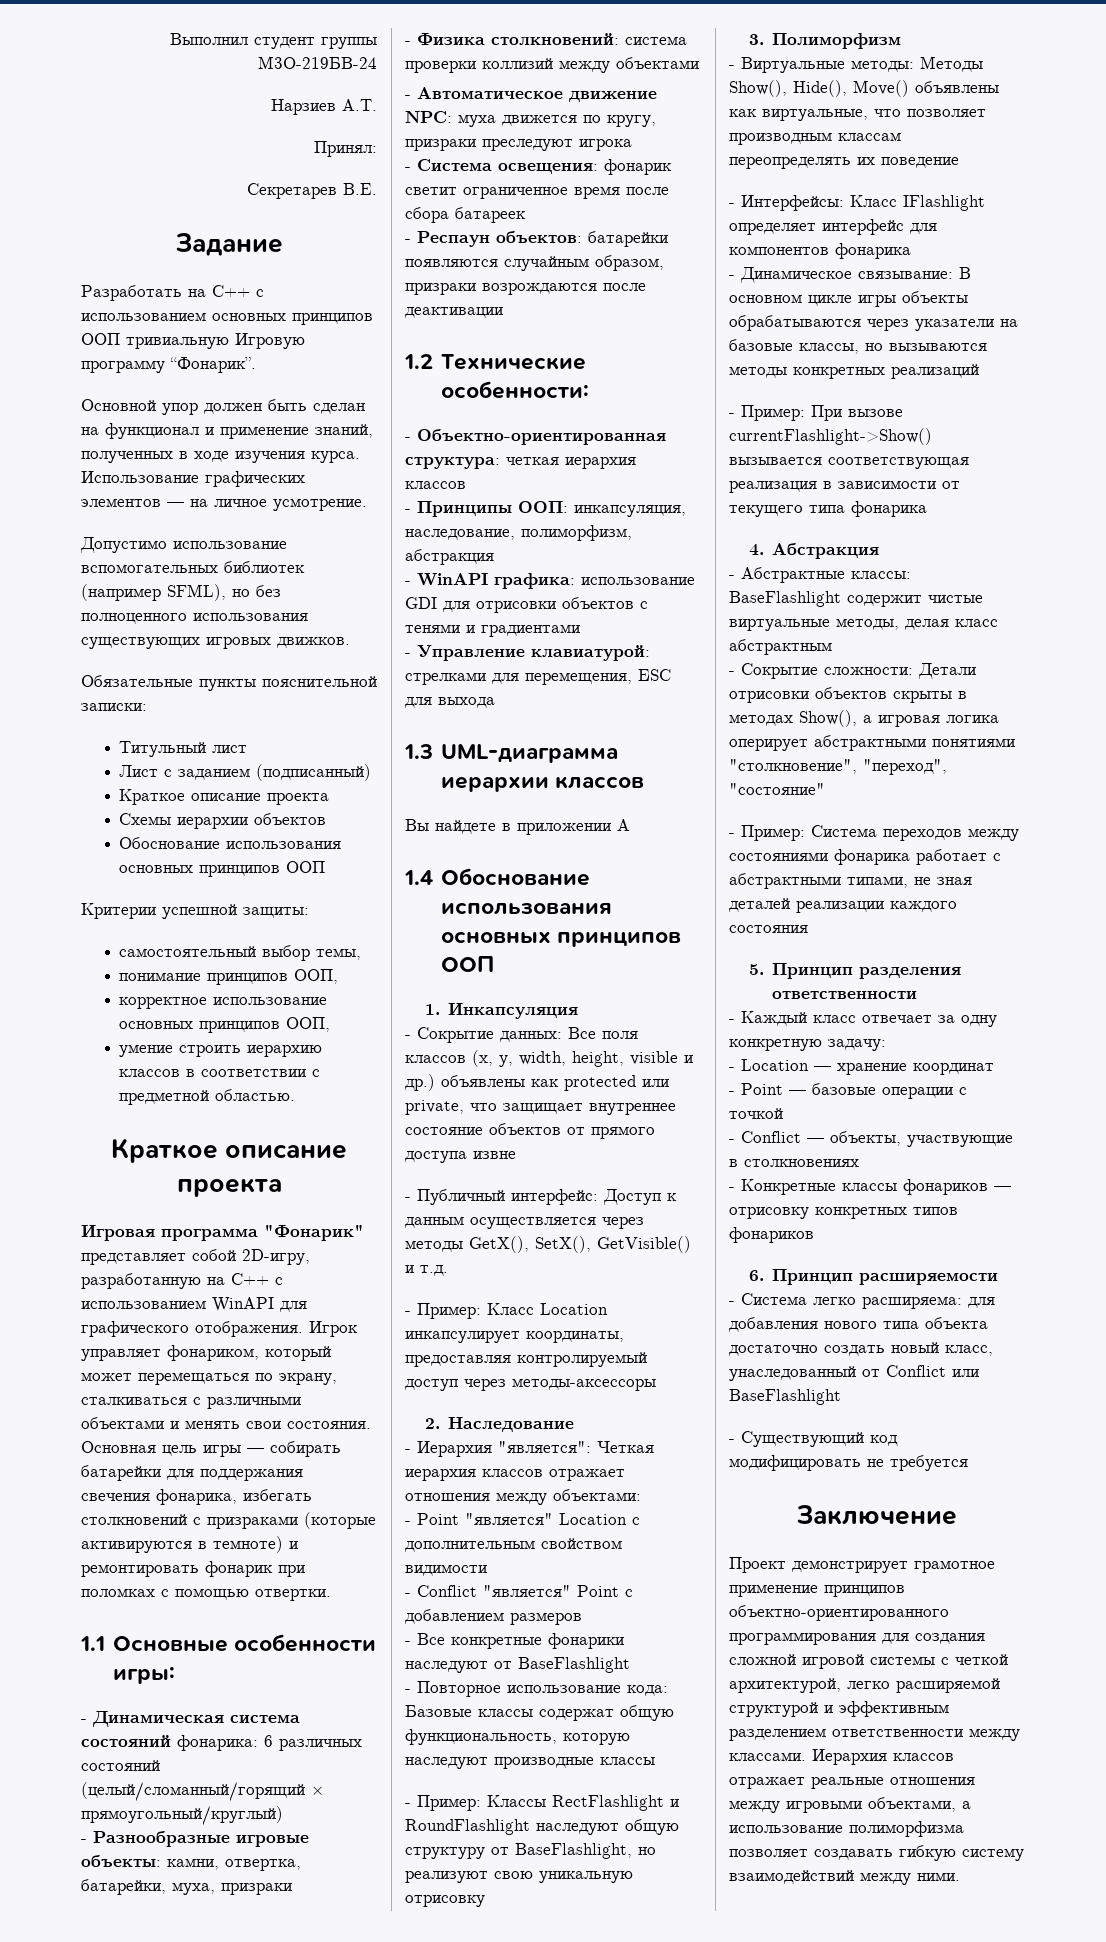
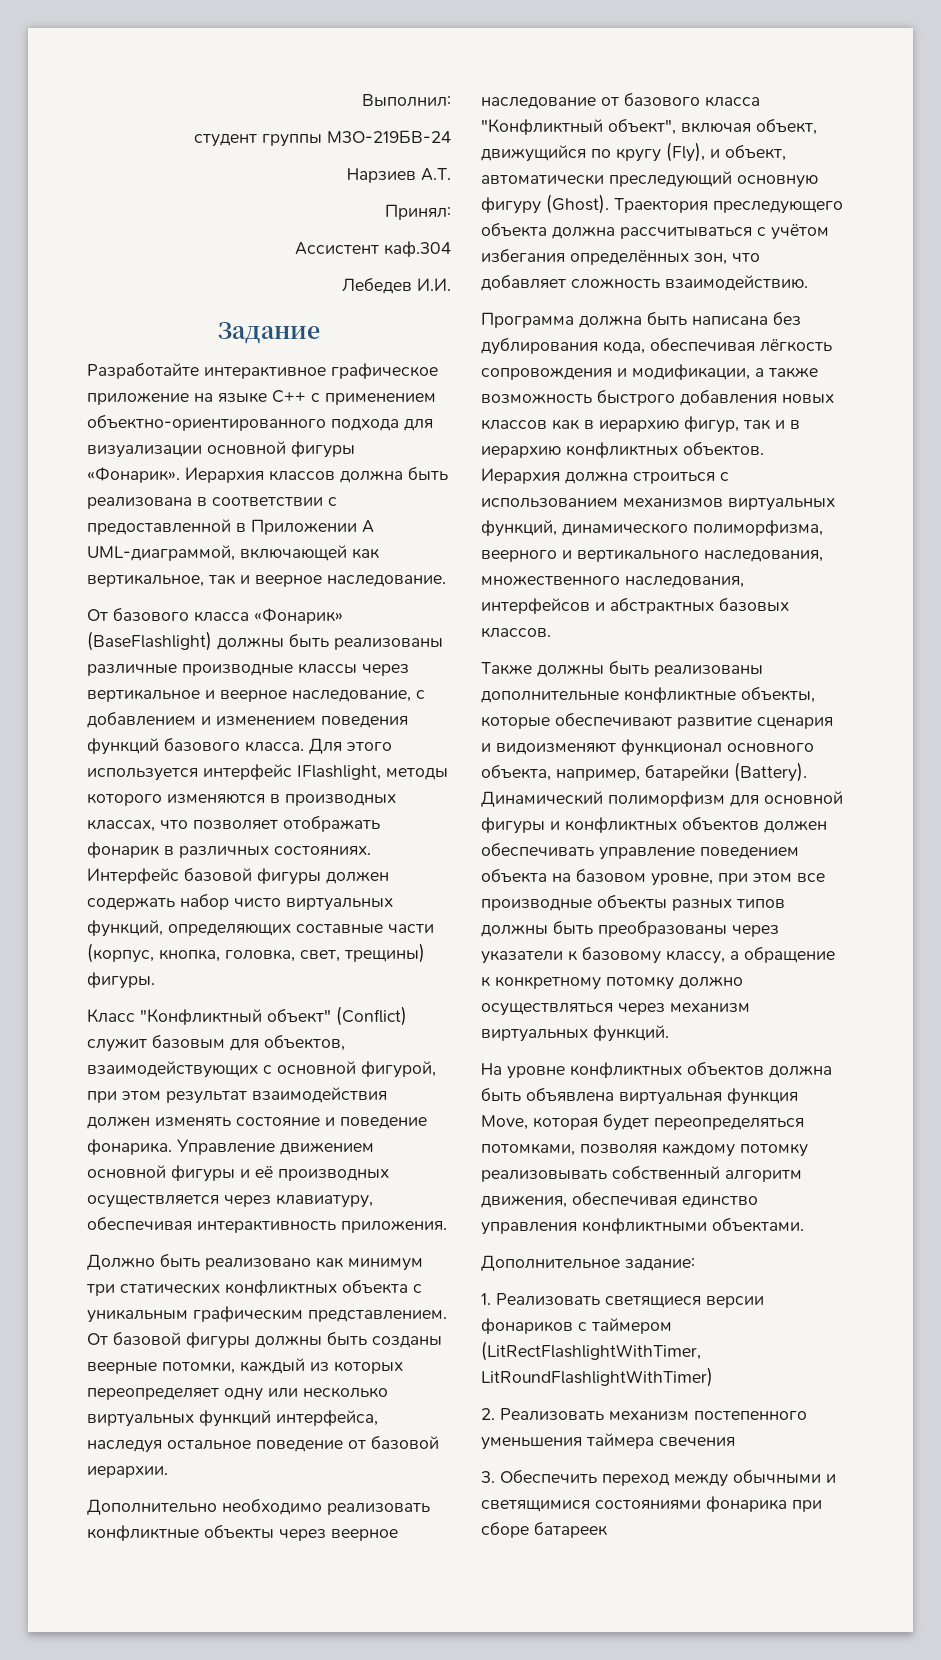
[170,33,248,45] Выполнил -> [362,94,451,107] Выполнил: //
[247,183,377,199] [174,233,283,256] [81,285,264,301] [81,312,373,325] [81,333,305,349] [81,357,256,373] [81,399,365,415] [81,423,373,439] [81,451,360,463] [81,471,305,487] [81,498,367,511] [80,537,287,553] [81,561,305,573] [81,584,281,601] [81,613,308,624] [81,637,350,649] [81,675,377,691] [81,703,147,711] [119,741,248,757] [119,764,372,781] [119,789,330,805] [119,813,327,829] [119,837,342,849] [119,861,326,877] [81,903,309,919] [119,945,362,961] [119,969,339,985] [119,997,328,1009] [119,1017,331,1033] [119,1044,323,1057] [119,1069,321,1077] [119,1089,296,1105] [110,1138,348,1163] [176,1177,282,1197] [81,1224,364,1241] [81,1249,310,1265] [81,1273,283,1289] [81,1297,307,1312] [81,1321,358,1337] [81,1345,331,1361] [81,1372,337,1385] [81,1396,301,1409] [81,1417,371,1429] [81,1441,341,1457] [81,1465,303,1481] [81,1489,312,1505] [81,1512,376,1529] [81,1536,298,1553] [81,1561,305,1577] [81,1588,331,1601] [80,1634,377,1652] [113,1667,176,1684] [81,1711,300,1727] [81,1735,362,1751] [81,1760,160,1771] [81,1782,324,1801] [81,1806,283,1825] [81,1831,309,1847] [81,1855,301,1871] [81,1879,292,1895] [405,32,687,46] [405,57,699,73] [405,87,657,102] [405,111,656,127] [405,139,632,151] [405,159,672,175] [405,186,669,199] [405,207,526,223] [405,231,668,247] [405,255,664,271] [405,283,646,295] [405,307,503,318] [404,354,587,370] [441,381,590,399] [405,429,666,445] [405,457,636,469] [405,481,466,489] [405,501,686,517] [405,525,632,541] [405,549,494,565] [405,573,695,589] [405,597,648,613] [405,624,580,637] [405,645,650,661] [405,669,671,685] [405,697,495,708] [404,744,619,763] [441,776,645,792] [405,819,630,835] [404,868,591,886] [441,902,613,916] [441,932,682,947] [441,956,495,972] [425,1002,579,1019] [405,1027,638,1043] [405,1050,693,1067] [405,1074,669,1091] [405,1100,676,1115] [405,1123,655,1139] [405,1151,516,1163] [405,1189,677,1205] [405,1216,644,1229] [405,1236,691,1253] [405,1265,448,1276] [405,1303,608,1319] [405,1331,624,1343] [405,1352,647,1367] [405,1378,656,1391] [425,1416,575,1432] [405,1441,654,1457] [405,1469,625,1481] [405,1489,641,1505] [405,1513,640,1525] [405,1538,622,1552] [405,1564,487,1576] [405,1585,633,1597] [405,1609,582,1625] [405,1633,624,1649] [405,1657,630,1673] [405,1681,668,1697] [405,1705,674,1721] [405,1729,630,1745] [405,1757,655,1769] [405,1795,679,1811] [405,1819,679,1835] [405,1843,656,1859] [405,1871,633,1883] [405,1895,485,1907] [749,33,902,49] [729,56,983,73] [729,80,999,97] [729,109,986,121] [729,132,901,145] [729,157,959,169] [729,195,985,211] [729,219,937,235] [729,243,911,259] [729,267,971,283] [729,291,968,307] [729,315,1018,331] [729,339,987,354] [729,364,979,379] [729,405,903,421] [729,428,932,445] [729,457,969,469] [729,480,960,493] [729,501,927,517] [749,543,880,559] [729,567,911,583] [729,591,983,607] [729,618,998,631] [729,639,832,655] [729,663,976,679] [729,687,967,703] [729,710,999,727] [729,735,1015,751] [729,759,947,775] [729,783,825,795] [729,825,1019,841] [729,849,1001,865] [729,873,972,889] [729,898,957,913] [729,925,808,933] [749,963,962,979] [772,991,918,999] [729,1011,997,1027] [729,1039,886,1051] [729,1059,994,1075] [729,1083,967,1099] [729,1108,783,1119] [729,1131,1013,1147] [729,1159,859,1167] [729,1179,1011,1195] [729,1207,958,1219] [729,1227,814,1243] [749,1269,999,1285] [729,1293,995,1309] [729,1317,988,1332] [729,1342,993,1356] [729,1365,979,1381] [729,1389,841,1405] [729,1431,898,1447] [729,1455,968,1471] [796,1505,957,1526] [729,1557,995,1573] [729,1584,905,1597] [729,1605,949,1621] [729,1632,985,1645] [729,1654,1008,1669] [729,1678,1000,1693] [729,1701,949,1717] [729,1728,1020,1741] [729,1749,954,1765] [729,1777,975,1789] [729,1797,971,1813] [729,1821,964,1837] [729,1845,1024,1861] [729,1870,960,1885] Секретарев В.Е. // Задание // Разработать на С++ с использованием основных принципов ООП тривиальную Игровую программу “Фонарик”. // Основной упор должен быть сделан на функционал и применение знаний, полученных в ходе изучения курса. Использование графических элементов — на личное усмотрение. // Допустимо использование вспомогательных библиотек (например SFML), но без полноценного использования существующих игровых движков. // Обязательные пункты пояснительной записки: // Титульный лист // Лист с заданием (подписанный) // Краткое описание проекта // Схемы иерархии объектов // Обоснование использования основных принципов ООП // Критерии успешной защиты: // самостоятельный выбор темы, // понимание принципов ООП, // корректное использование основных принципов ООП, // умение строить иерархию классов в соответствии с предметной областью. // Краткое описание проекта // Игровая программа "Фонарик" представляет собой 2D-игру, разработанную на C++ с использованием WinAPI для графического отображения. Игрок управляет фонариком, который может перемещаться по экрану, сталкиваться с различными объектами и менять свои состояния. Основная цель игры — собирать батарейки для поддержания свечения фонарика, избегать столкновений с призраками (которые активируются в темноте) и ремонтировать фонарик при поломках с помощью отвертки. // 1.1 Основные особенности игры: // - Динамическая система состояний фонарика: 6 различных состояний (целый/сломанный/горящий × прямоугольный/круглый) // - Разнообразные игровые объекты: камни, отвертка, батарейки, муха, призраки // - Физика столкновений: система проверки коллизий между объектами // - Автоматическое движение NPC: муха движется по кругу, призраки преследуют игрока // - Система освещения: фонарик светит ограниченное время после сбора батареек // - Респаун объектов: батарейки появляются случайным образом, призраки возрождаются после деактивации // 1.2 Технические особенности: // - Объектно-ориентированная структура: четкая иерархия классов // - Принципы ООП: инкапсуляция, наследование, полиморфизм, абстракция // - WinAPI графика: использование GDI для отрисовки объектов с тенями и градиентами // - Управление клавиатурой: стрелками для перемещения, ESC для выхода // 1.3 UML-диаграмма иерархии классов // Вы найдете в приложении А // 1.4 Обоснование использования основных принципов ООП // 1. Инкапсуляция // - Сокрытие данных: Все поля классов (x, y, width, height, visible и др.) объявлены как protected или private, что защищает внутреннее состояние объектов от прямого доступа извне // - Публичный интерфейс: Доступ к данным осуществляется через методы GetX(), SetX(), GetVisible() и т.д. // - Пример: Класс Location инкапсулирует координаты, предоставляя контролируемый доступ через методы-аксессоры // 2. Наследование // - Иерархия "является": Четкая иерархия классов отражает отношения между объектами: // - Point "является" Location с дополнительным свойством видимости // - Conflict "является" Point с добавлением размеров // - Все конкретные фонарики наследуют от BaseFlashlight // - Повторное использование кода: Базовые классы содержат общую функциональность, которую наследуют производные классы // - Пример: Классы RectFlashlight и RoundFlashlight наследуют общую структуру от BaseFlashlight, но реализуют свою уникальную отрисовку // 3. Полиморфизм // - Виртуальные методы: Методы Show(), Hide(), Move() объявлены как виртуальные, что позволяет производным классам переопределять их поведение // - Интерфейсы: Класс IFlashlight определяет интерфейс для компонентов фонарика // - Динамическое связывание: В основном цикле игры объекты обрабатываются через указатели на базовые классы, но вызываются методы конкретных реализаций // - Пример: При вызове currentFlashlight->Show() вызывается соответствующая реализация в зависимости от текущего типа фонарика // 4. Абстракция // - Абстрактные классы: BaseFlashlight содержит чистые виртуальные методы, делая класс абстрактным // - Сокрытие сложности: Детали отрисовки объектов скрыты в методах Show(), а игровая логика оперирует абстрактными понятиями "столкновение", "переход", "состояние" // - Пример: Система переходов между состояниями фонарика работает с абстрактными типами, не зная деталей реализации каждого состояния // 5. Принцип разделения ответственности // - Каждый класс отвечает за одну конкретную задачу: // - Location — хранение координат // - Point — базовые операции с точкой // - Conflict — объекты, участвующие в столкновениях // - Конкретные классы фонариков — отрисовку конкретных типов фонариков // 6. Принцип расширяемости // - Система легко расширяема: для добавления нового типа объекта достаточно создать новый класс, унаследованный от Conflict или BaseFlashlight // - Существующий код модифицировать не требуется // Заключение // Проект демонстрирует грамотное применение принципов объектно-ориентированного программирования для создания сложной игровой системы с четкой архитектурой, легко расширяемой структурой и эффективным разделением ответственности между классами. Иерархия классов отражает реальные отношения между игровыми объектами, а использование полиморфизма позволяет создавать гибкую систему взаимодействий между ними. -> [295,241,451,257] [342,277,451,294] [218,322,320,344] [87,362,438,379] [87,390,436,405] [87,414,433,431] [87,441,355,458] [87,466,448,483] [87,497,337,509] [87,519,374,535] [87,545,380,561] [87,574,446,587] [87,607,343,624] [87,631,443,651] [87,663,409,676] [87,689,425,702] [87,711,408,728] [87,737,392,755] [87,764,448,781] [87,793,396,806] [87,815,380,832] [87,842,371,858] [87,867,389,885] [87,893,393,911] [87,920,434,937] [87,943,425,963] [87,972,155,989] [87,1006,407,1026] [87,1034,345,1052] [87,1061,436,1078] [87,1087,387,1104] [87,1116,427,1129] [87,1139,374,1155] [87,1165,389,1182] [87,1194,373,1208] [87,1216,447,1233] [87,1253,423,1271] [86,1279,422,1296] [87,1306,447,1323] [87,1331,442,1349] [87,1358,403,1374] [87,1387,388,1401] [87,1410,378,1427] [87,1435,439,1453] [87,1466,168,1478] [87,1498,430,1515] [87,1524,398,1541] [481,92,760,109] [481,118,817,135] [481,142,786,162] [481,171,818,188] [481,194,843,214] [481,222,829,240] [481,248,760,265] [481,274,808,291] [481,311,801,328] [481,337,832,355] [481,364,818,380] [481,389,834,406] [481,416,800,433] [481,441,764,458] [481,468,729,484] [481,498,835,511] [481,520,823,537] [481,549,823,562] [481,575,744,588] [481,597,789,614] [481,627,551,638] [481,660,763,677] [481,686,815,703] [481,712,833,729] [481,739,814,756] [481,762,807,782] [481,791,843,807] [481,816,827,834] [481,842,799,860] [481,868,825,886] [481,894,785,911] [481,920,779,937] [481,946,835,964] [481,976,743,990] [481,1003,750,1016] [481,1025,669,1042] [481,1061,832,1079] [481,1087,798,1105] [481,1113,804,1131] [481,1143,808,1157] [481,1165,802,1182] [481,1191,758,1208] [481,1217,804,1235] [481,1255,695,1271] [481,1293,764,1308] [481,1318,672,1334] [481,1341,701,1361] [481,1367,713,1387] [481,1408,807,1421] [481,1433,735,1450] [481,1469,836,1487] [481,1496,822,1512] [481,1521,608,1538] Ассистент каф.304 // Лебедев И.И. // Задание // Разработайте интерактивное графическое приложение на языке C++ с применением объектно-ориентированного подхода для визуализации основной фигуры «Фонарик». Иерархия классов должна быть реализована в соответствии с предоставленной в Приложении А UML-диаграммой, включающей как вертикальное, так и веерное наследование. // От базового класса «Фонарик» (BaseFlashlight) должны быть реализованы различные производные классы через вертикальное и веерное наследование, с добавлением и изменением поведения функций базового класса. Для этого используется интерфейс IFlashlight, методы которого изменяются в производных классах, что позволяет отображать фонарик в различных состояниях. Интерфейс базовой фигуры должен содержать набор чисто виртуальных функций, определяющих составные части (корпус, кнопка, головка, свет, трещины) фигуры. // Класс "Конфликтный объект" (Conflict) служит базовым для объектов, взаимодействующих с основной фигурой, при этом результат взаимодействия должен изменять состояние и поведение фонарика. Управление движением основной фигуры и её производных осуществляется через клавиатуру, обеспечивая интерактивность приложения. // Должно быть реализовано как минимум три статических конфликтных объекта с уникальным графическим представлением. От базовой фигуры должны быть созданы веерные потомки, каждый из которых переопределяет одну или несколько виртуальных функций интерфейса, наследуя остальное поведение от базовой иерархии. // Дополнительно необходимо реализовать конфликтные объекты через веерное наследование от базового класса "Конфликтный объект", включая объект, движущийся по кругу (Fly), и объект, автоматически преследующий основную фигуру (Ghost). Траектория преследующего объекта должна рассчитываться с учётом избегания определённых зон, что добавляет сложность взаимодействию. // Программа должна быть написана без дублирования кода, обеспечивая лёгкость сопровождения и модификации, а также возможность быстрого добавления новых классов как в иерархию фигур, так и в иерархию конфликтных объектов. Иерархия должна строиться с использованием механизмов виртуальных функций, динамического полиморфизма, веерного и вертикального наследования, множественного наследования, интерфейсов и абстрактных базовых классов. // Также должны быть реализованы дополнительные конфликтные объекты, которые обеспечивают развитие сценария и видоизменяют функционал основного объекта, например, батарейки (Battery). Динамический полиморфизм для основной фигуры и конфликтных объектов должен обеспечивать управление поведением объекта на базовом уровне, при этом все производные объекты разных типов должны быть преобразованы через указатели к базовому классу, а обращение к конкретному потомку должно осуществляться через механизм виртуальных функций. // На уровне конфликтных объектов должна быть объявлена виртуальная функция Move, которая будет переопределяться потомками, позволяя каждому потомку реализовывать собственный алгоритм движения, обеспечивая единство управления конфликтными объектами. // Дополнительное задание: // 1. Реализовать светящиеся версии фонариков с таймером (LitRectFlashlightWithTimer, LitRoundFlashlightWithTimer) // 2. Реализовать механизм постепенного уменьшения таймера свечения // 3. Обеспечить переход между обычными и светящимися состояниями фонарика при сборе батареек

